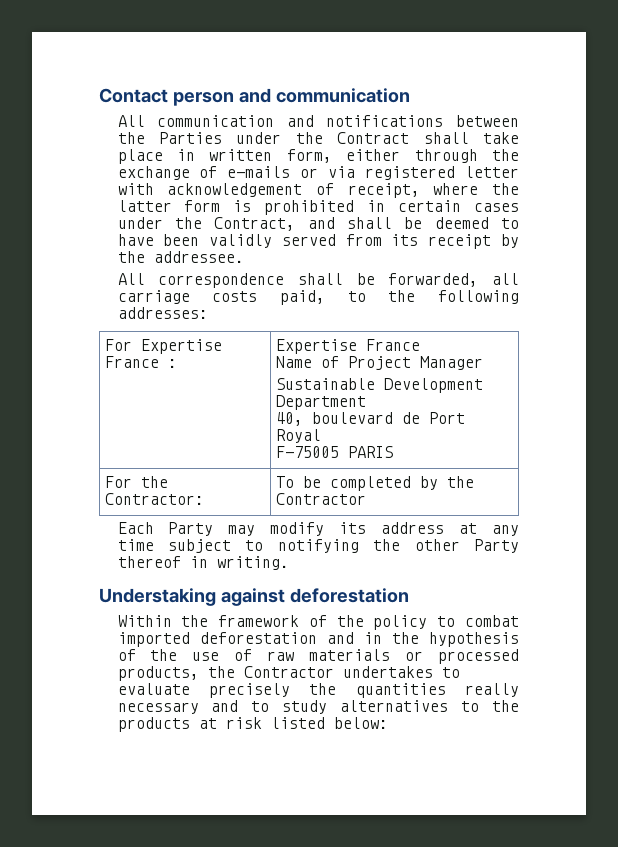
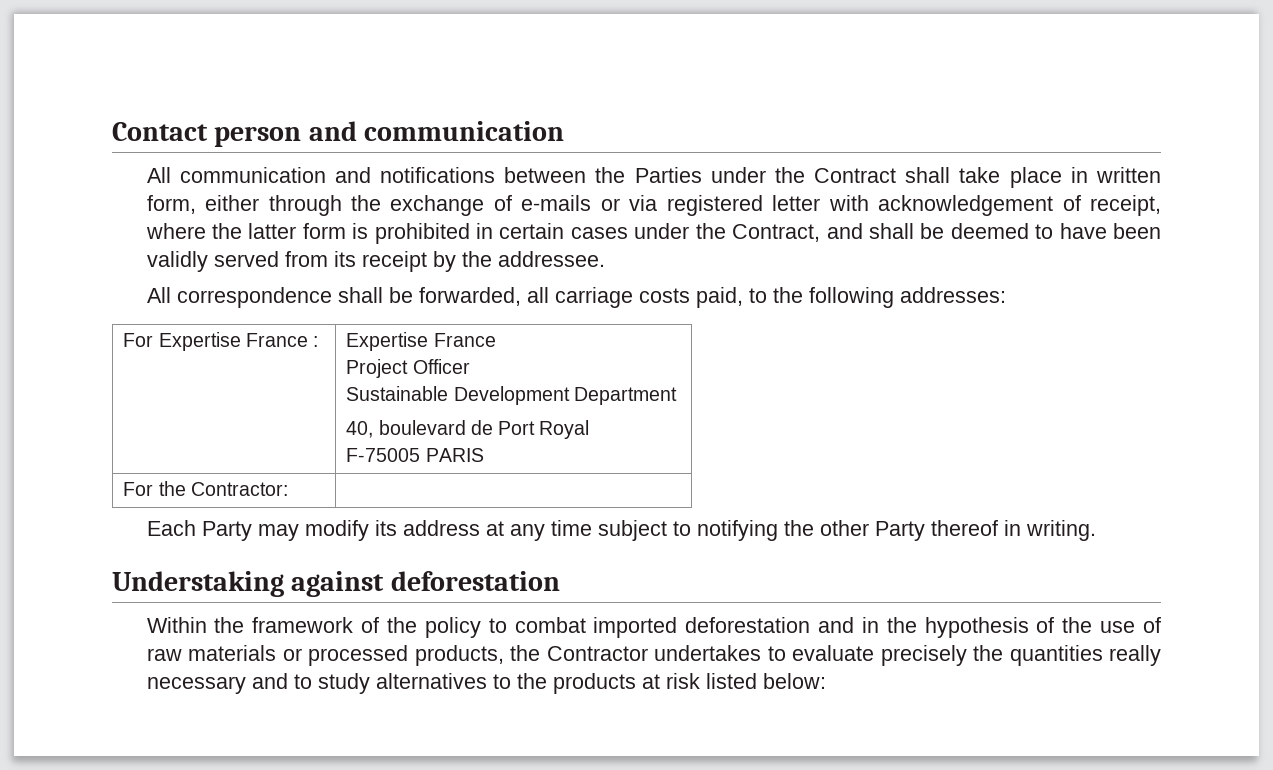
[276,356,484,370] Name of Project Manager -> [346,359,470,378] Project Officer
[276,476,475,491] [276,493,367,505] To be completed by the Contractor -> (288, 489) none

